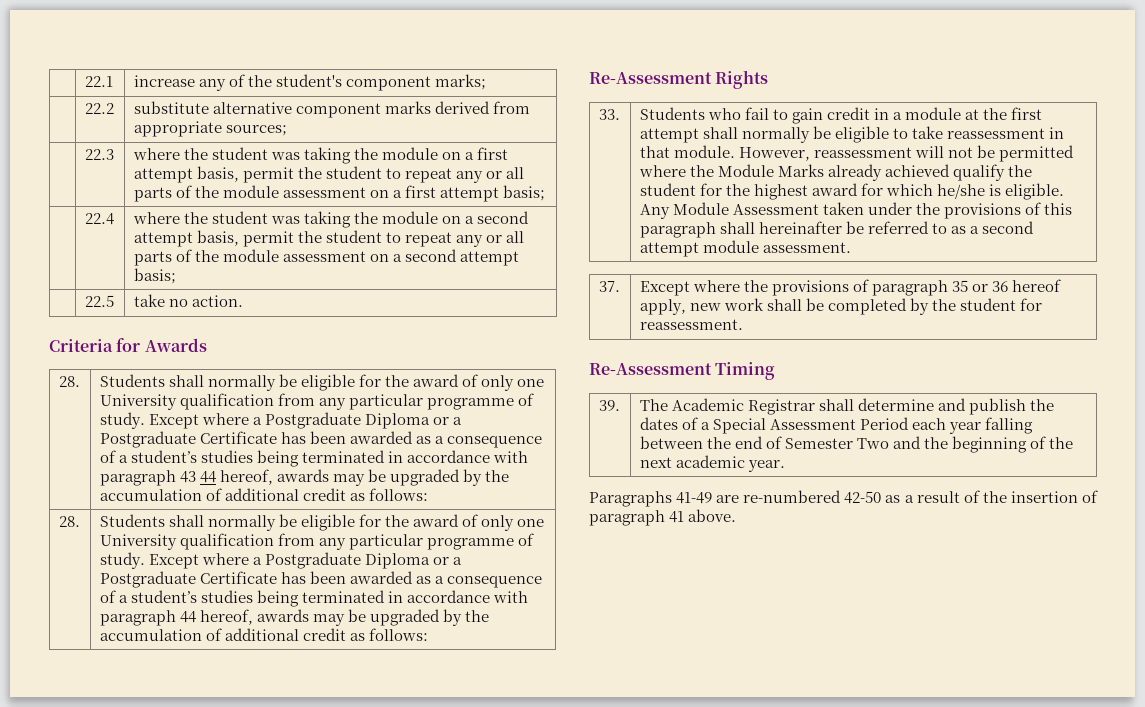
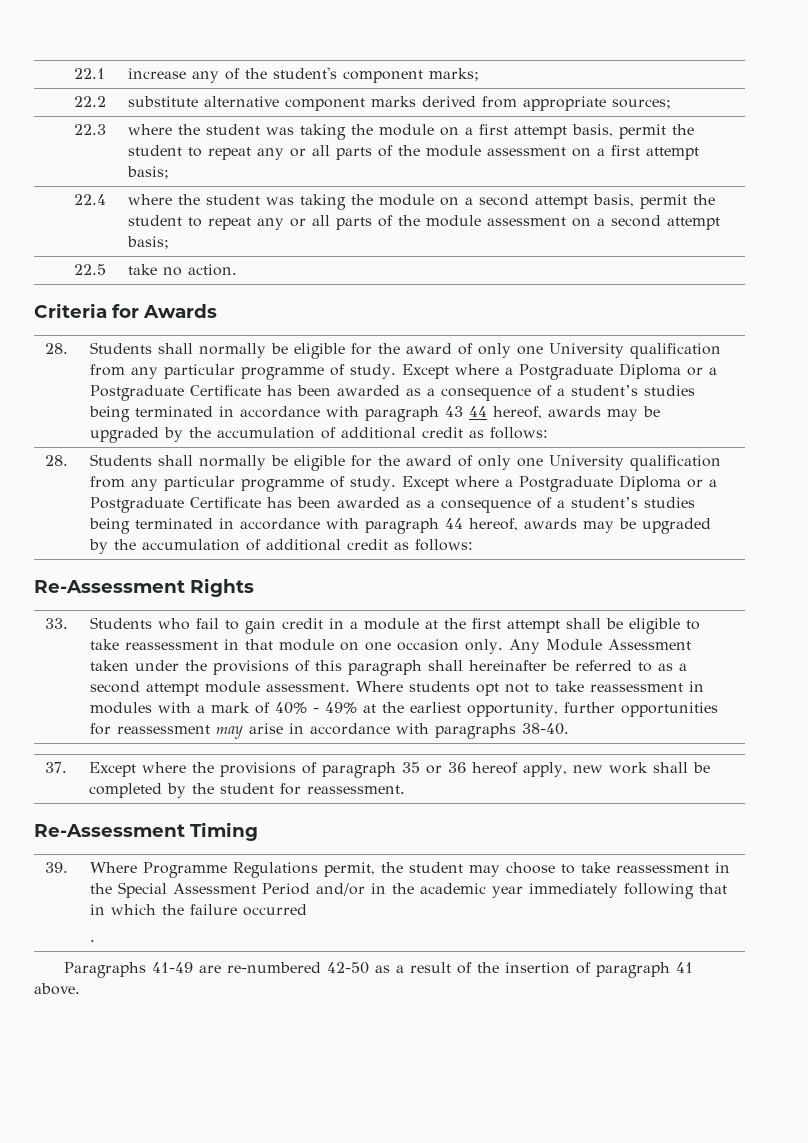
[741,127,810,143] normally -> (601, 623) none
[673,145,1074,162] [638,164,1032,181] [639,183,1065,200] module. However, reassessment will not be permitted where the Module Marks already achieved qualify the student for the highest award for which he/she is eligible. -> [278,639,503,654] module on one occasion only.
(851, 247) none -> [355,681,704,696] [89,702,718,717] [89,723,569,739] Where students opt not to take reassessment in modules with a mark of 40% - 49% at the earliest opportunity, further opportunities for reassessment may arise in accordance with paragraphs 38-40.
[639,398,1054,415] [639,417,1033,434] [639,436,1074,453] [639,455,785,472] The Academic Registrar shall determine and publish the dates of a Special Assessment Period each year falling between the end of Semester Two and the beginning of the next academic year. -> [89,862,730,878] [89,882,727,899] [89,904,307,916] [89,939,95,942] Where Programme Regulations permit, the student may choose to take reassessment in the Special Assessment Period and/or in the academic year immediately following that in which the failure occurred // .

